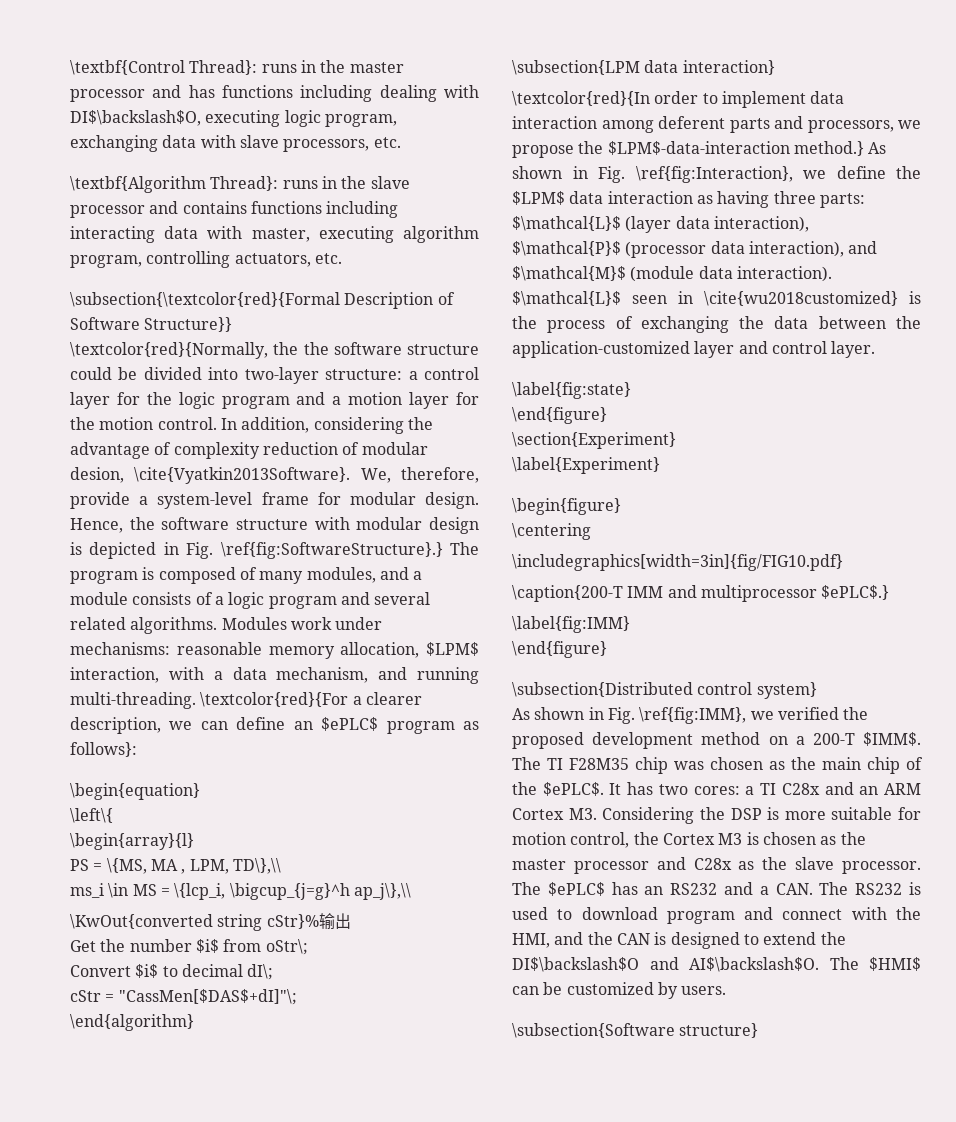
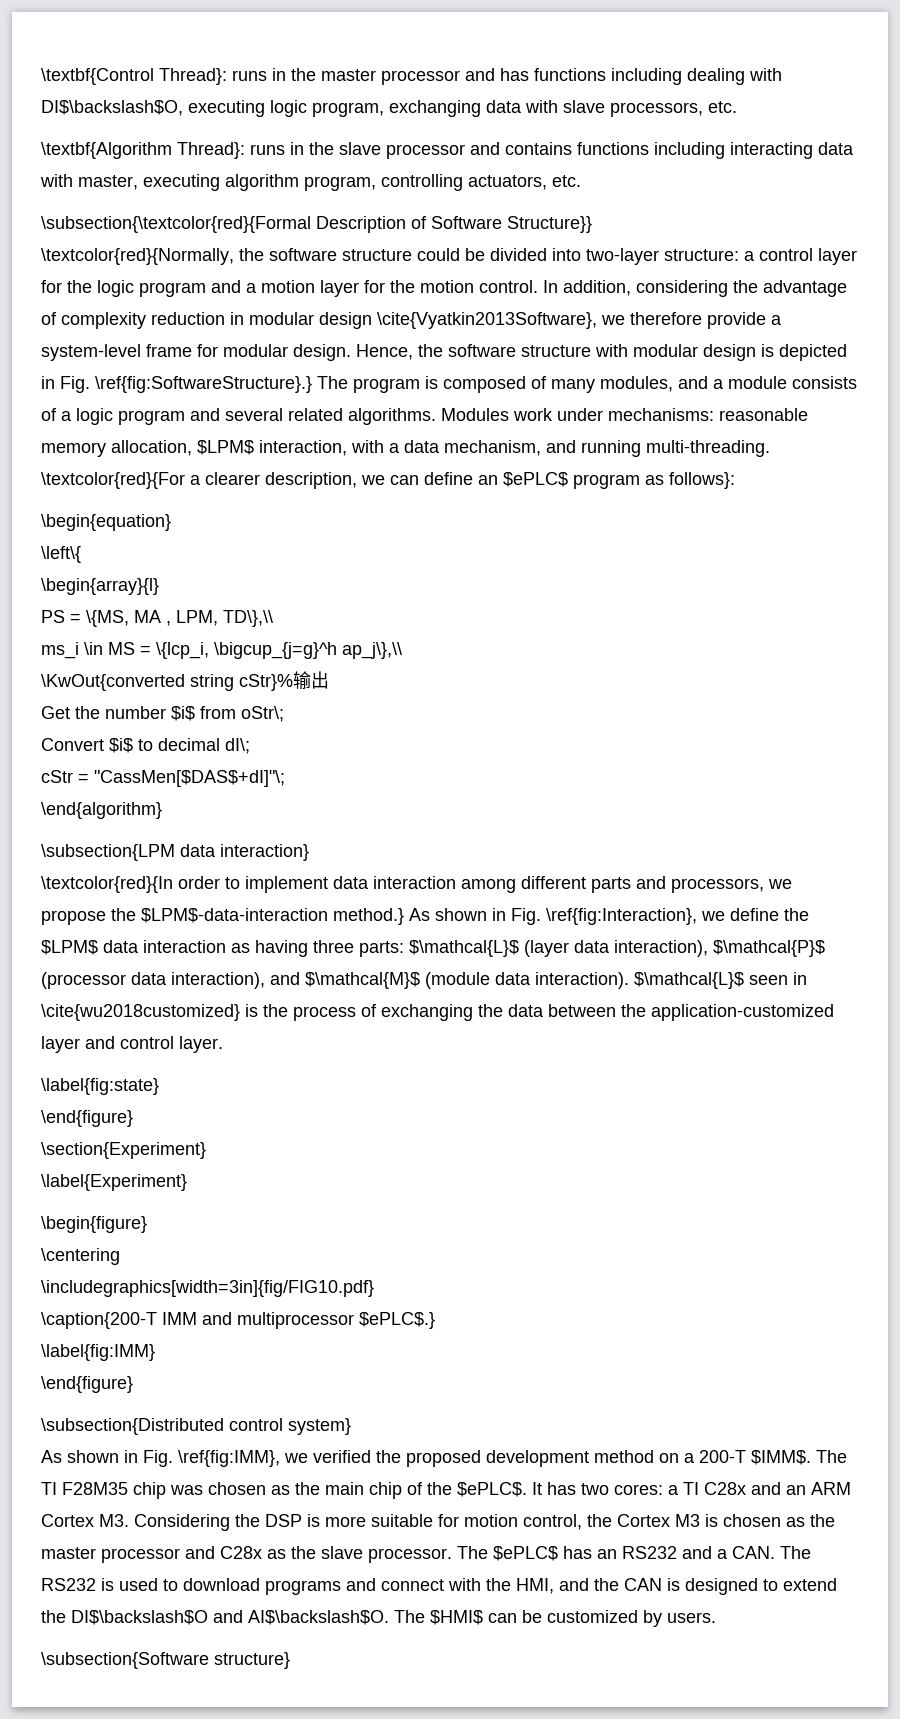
[303,342,329,355] the -> (264, 254) none
[342,442,428,455] [70,467,479,484] of modular desion, \cite{Vyatkin2013Software}. We, therefore, -> [230,312,702,329] in modular design \cite{Vyatkin2013Software}, we therefore
[658,116,725,129] deferent -> [521,876,586,889] different
[666,911,735,924] program -> [265,1580,341,1595] programs

